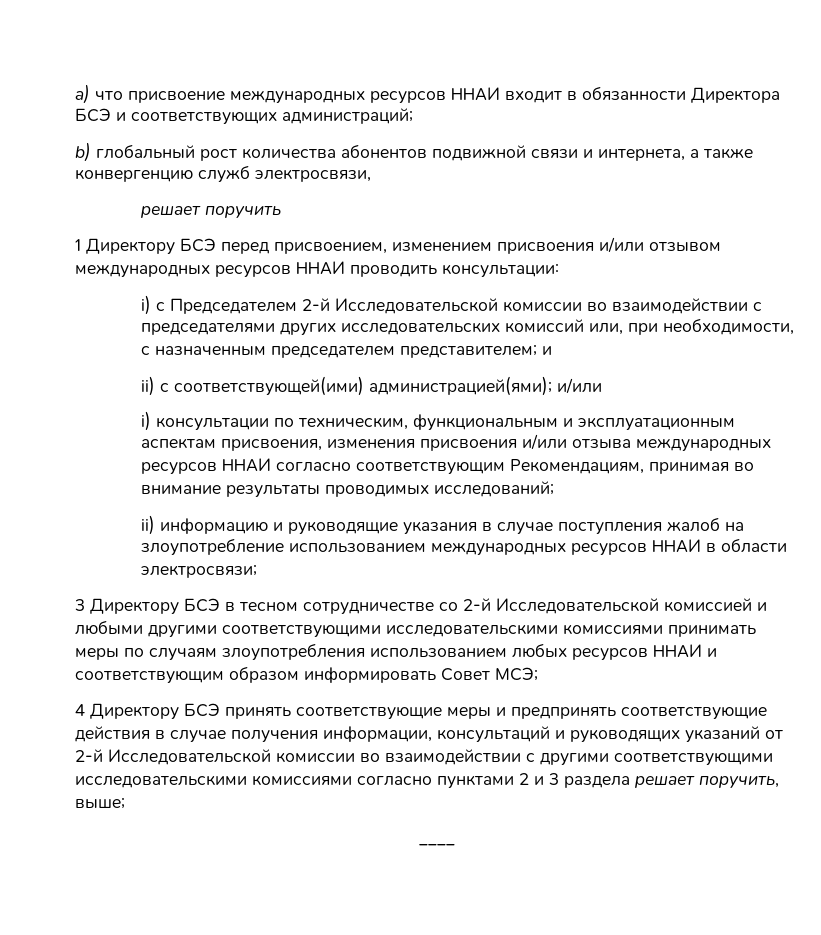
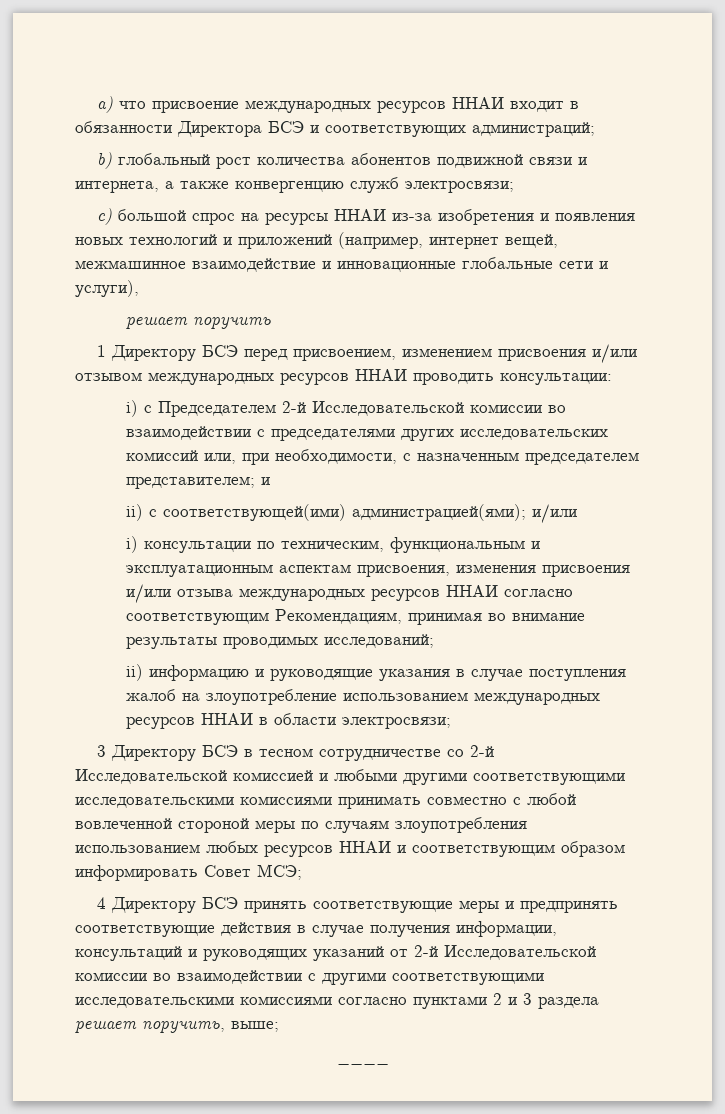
[255,169,371,182] электросвязи, -> [405,181,514,193] [97,208,636,225] [75,232,558,249] [75,257,608,272] [75,280,139,297] электросвязи; // c) большой спрос на ресурсы ННАИ из-за изобретения и появления новых технологий и приложений (например, интернет вещей, межмашинное взаимодействие и инновационные глобальные сети и услуги),
(756, 631) none -> [427,793,576,805] [75,818,249,833] совместно с любой вовлеченной стороной

